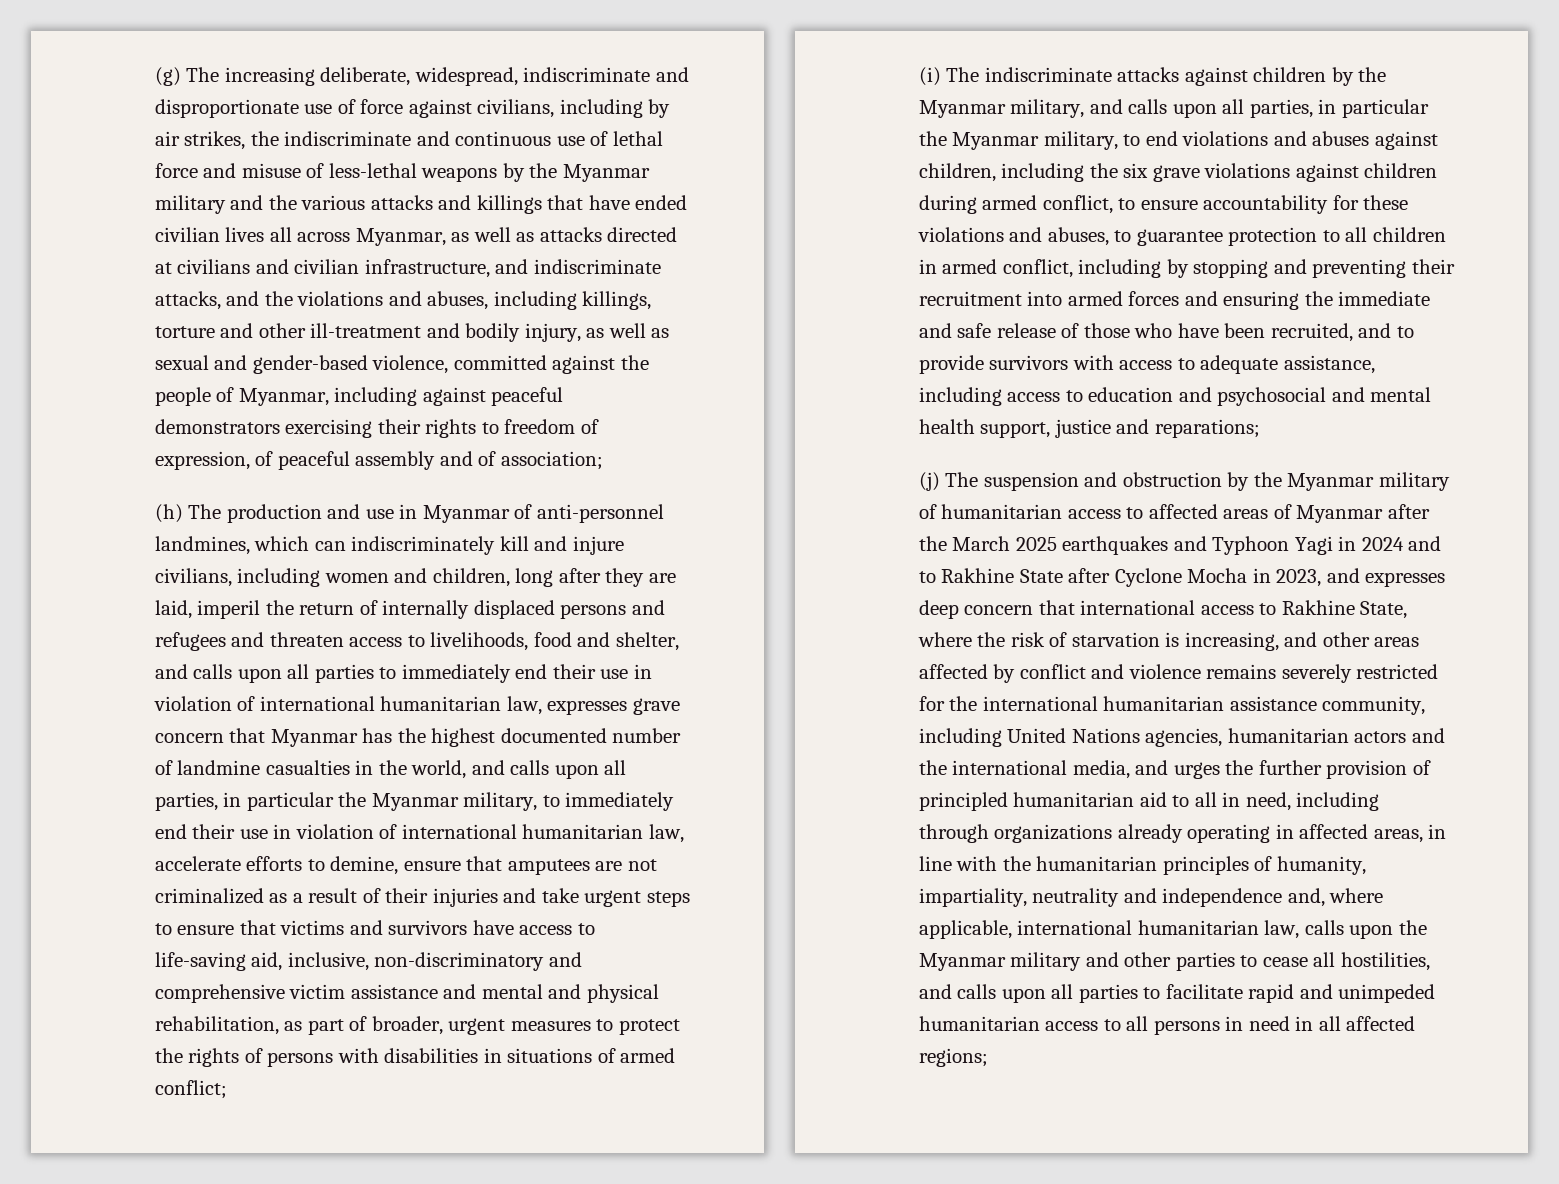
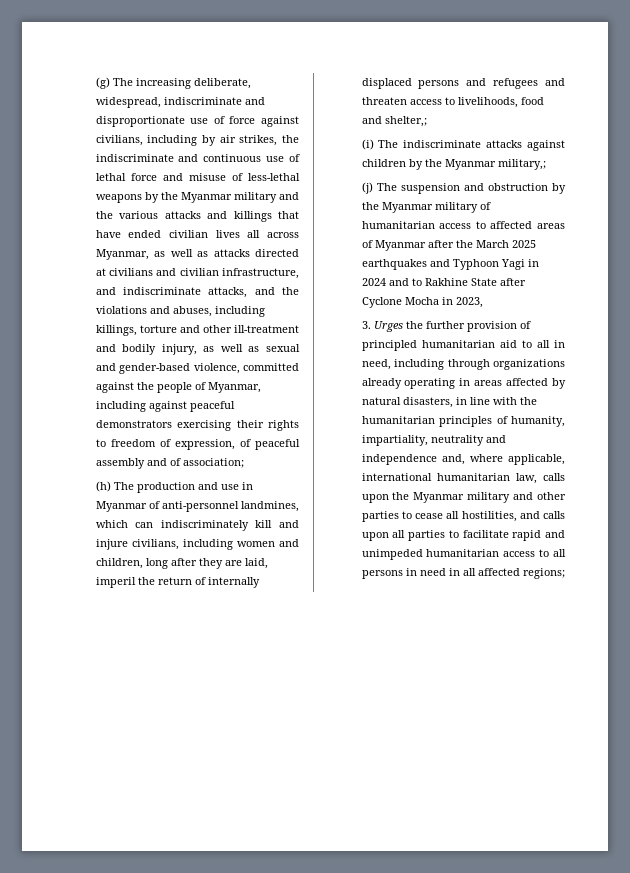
[615,632,679,651] [154,664,652,683] [153,696,680,715] [154,728,682,747] [154,760,627,779] [154,792,675,811] [154,824,684,843] [154,856,657,875] [154,888,690,907] [154,920,595,935] [154,952,582,971] [154,984,659,1003] [154,1016,680,1035] [154,1048,676,1067] [154,1080,227,1099] shelter, and calls upon all parties to immediately end their use in violation of international humanitarian law, expresses grave concern that Myanmar has the highest documented number of landmine casualties in the world, and calls upon all parties, in particular the Myanmar military, to immediately end their use in violation of international humanitarian law, accelerate efforts to demine, ensure that amputees are not criminalized as a result of their injuries and take urgent steps to ensure that victims and survivors have access to life-saving aid, inclusive, non-discriminatory and comprehensive victim assistance and mental and physical rehabilitation, as part of broader, urgent measures to protect the rights of persons with disabilities in situations of armed conflict; -> [384,116,427,127] shelter,;
[1010,99,1429,118] [918,131,1438,150] [918,163,1438,182] [918,195,1409,214] [917,227,1446,246] [918,259,1455,278] [918,291,1431,310] [918,323,1414,342] [918,355,1375,374] [918,387,1432,406] [918,419,1260,438] military, and calls upon all parties, in particular the Myanmar military, to end violations and abuses against children, including the six grave violations against children during armed conflict, to ensure accountability for these violations and abuses, to guarantee protection to all children in armed conflict, including by stopping and preventing their recruitment into armed forces and ensuring the immediate and safe release of those who have been recruited, and to provide survivors with access to adequate assistance, including access to education and psychosocial and mental health support, justice and reparations; -> [497,159,546,170] military,;
[1326,568,1446,587] [918,600,1408,619] [917,632,1420,651] [918,664,1439,683] [918,696,1426,715] [918,728,1445,747] [918,760,1220,779] and expresses deep concern that international access to Rakhine State, where the risk of starvation is increasing, and other areas affected by conflict and violence remains severely restricted for the international humanitarian assistance community, including United Nations agencies, humanitarian actors and the international media, and urges -> [361,321,403,332] // 3. Urges
[1299,824,1423,843] affected areas, -> [474,378,566,389] [361,397,453,408] areas affected by natural disasters,

